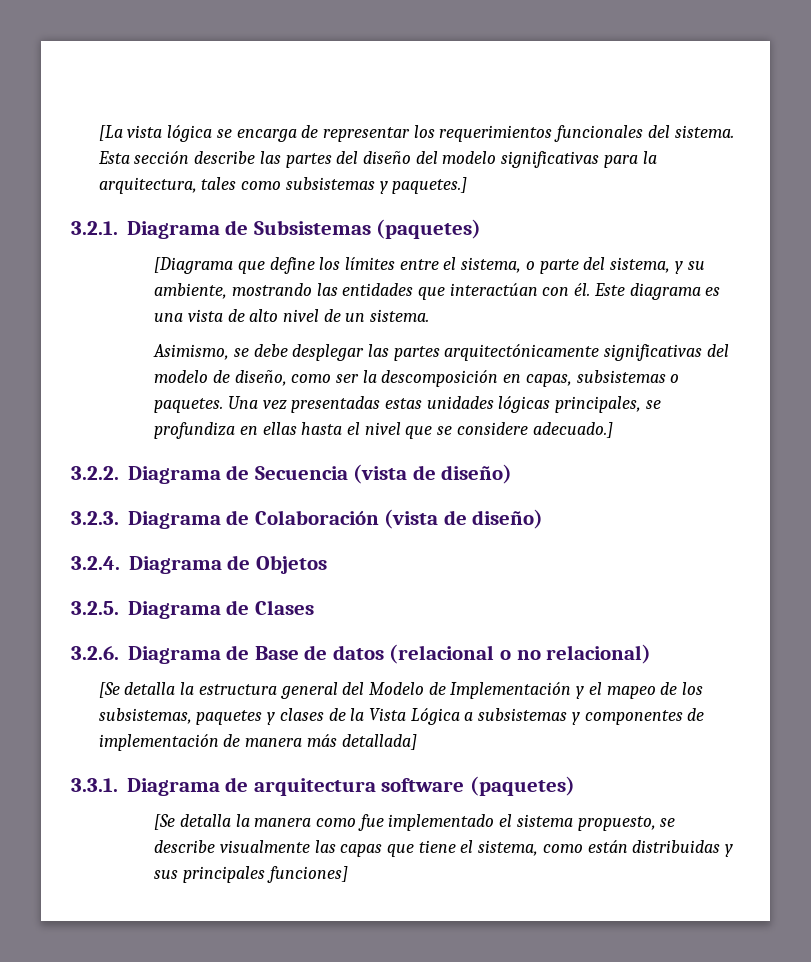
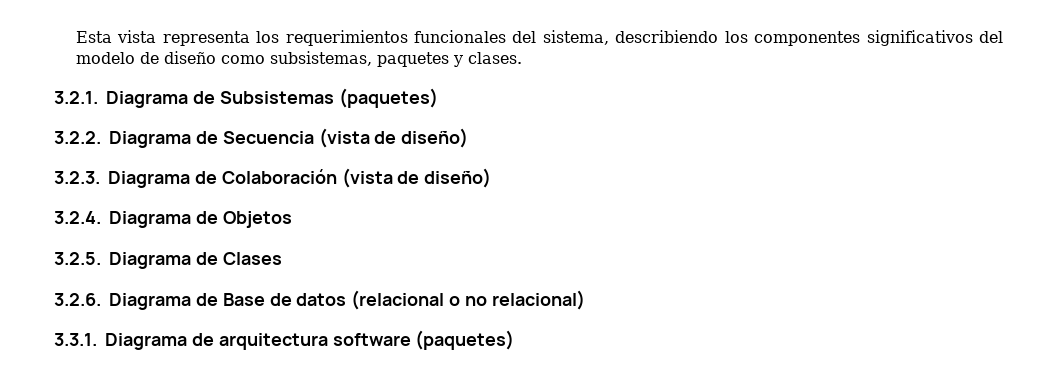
[98,125,734,142] [97,150,657,168] [98,177,468,194] [La vista lógica se encarga de representar los requerimientos funcionales del sistema. Esta sección describe las partes del diseño del modelo significativas para la arquitectura, tales como subsistemas y paquetes.] -> [75,30,1004,46] [75,51,522,67] Esta vista representa los requerimientos funcionales del sistema, describiendo los componentes significativos del modelo de diseño como subsistemas, paquetes y clases.
[154,257,705,274] [154,283,721,300] [154,309,430,322] [153,344,729,361] [154,369,680,387] [154,396,661,413] [154,422,613,439] // [Diagrama que define los límites entre el sistema, o parte del sistema, y su ambiente, mostrando las entidades que interactúan con él. Este diagrama es una vista de alto nivel de un sistema. // Asimismo, se debe desplegar las partes arquitectónicamente significativas del modelo de diseño, como ser la descomposición en capas, subsistemas o paquetes. Una vez presentadas estas unidades lógicas principales, se profundiza en ellas hasta el nivel que se considere adecuado.] -> (438, 98) none
[98,682,704,699] [98,708,705,725] [98,734,417,751] // [Se detalla la estructura general del Modelo de Implementación y el mapeo de los subsistemas, paquetes y clases de la Vista Lógica a subsistemas y componentes de implementación de manera más detallada] -> (585, 300) none
[154,814,676,831] [154,840,734,857] [154,866,348,883] // [Se detalla la manera como fue implementado el sistema propuesto, se describe visualmente las capas que tiene el sistema, como están distribuidas y sus principales funciones] -> (515, 340) none

